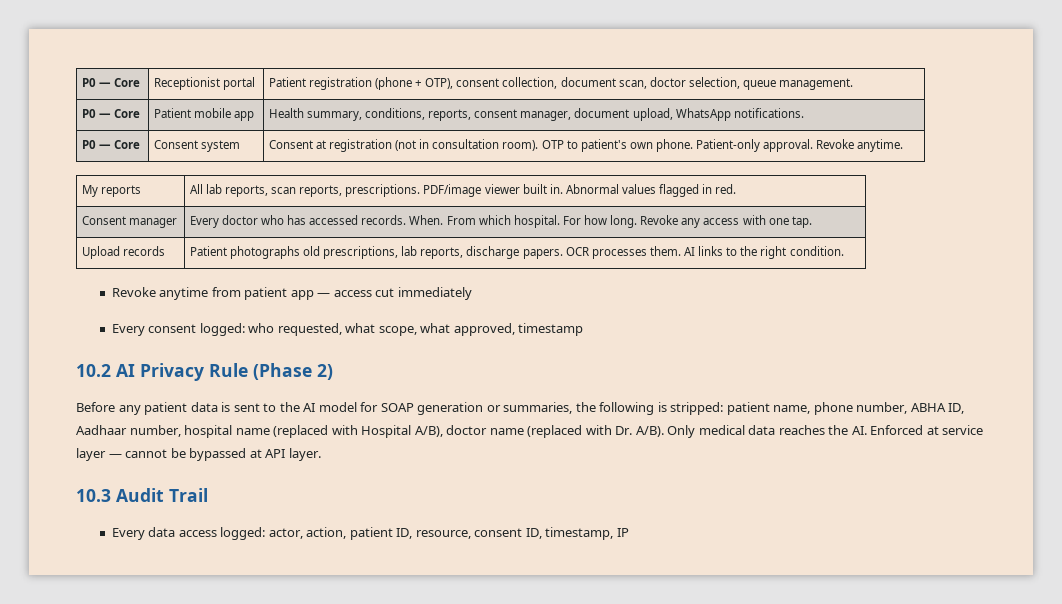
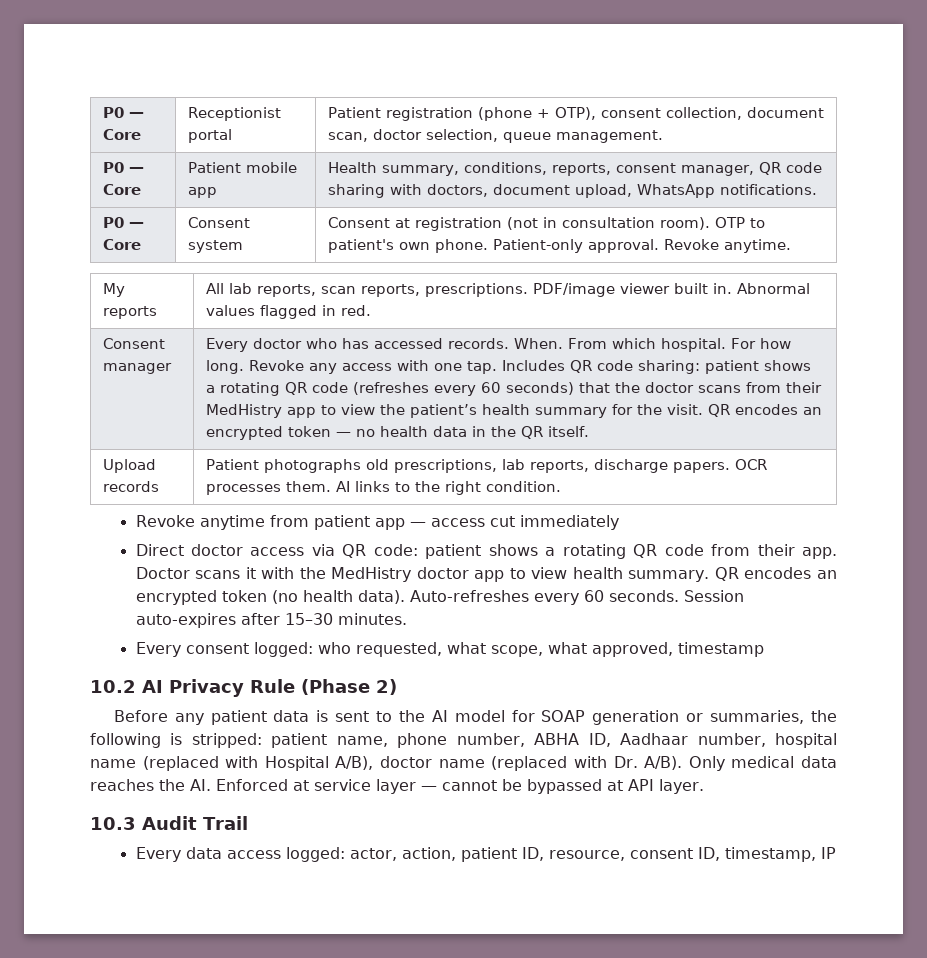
(572, 116) none -> [758,162,822,175] [327,184,488,198] QR code sharing with doctors,
(812, 222) none -> [501,360,811,374] [205,382,822,396] [205,404,822,418] [205,426,589,440] Includes QR code sharing: patient shows a rotating QR code (refreshes every 60 seconds) that the doctor scans from their MedHistry app to view the patient’s health summary for the visit. QR encodes an encrypted token — no health data in the QR itself.
(472, 293) none -> [135,544,838,559] [135,567,837,582] [135,590,744,605] [135,613,407,628] // Direct doctor access via QR code: patient shows a rotating QR code from their app. Doctor scans it with the MedHistry doctor app to view health summary. QR encodes an encrypted token (no health data). Auto-refreshes every 60 seconds. Session auto-expires after 15–30 minutes.

